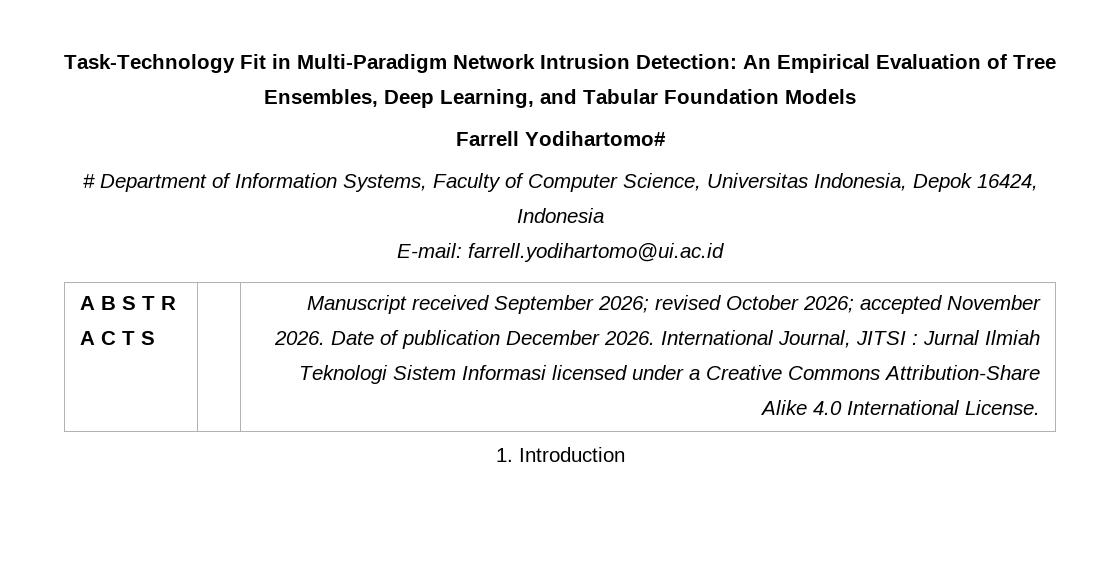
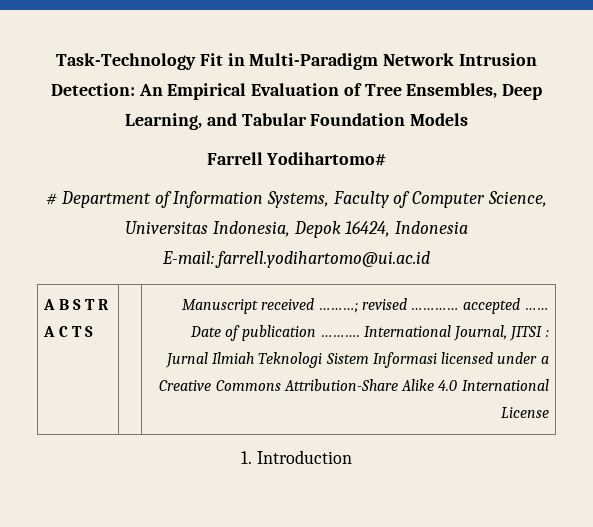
[493,295,1041,314] [273,331,325,345] September 2026; revised October 2026; accepted November 2026. -> [318,298,549,314] ………; revised ………… accepted ……
[505,330,655,345] December 2026. -> [320,335,360,337] ……….
[964,400,1040,415] License. -> [500,407,549,418] License

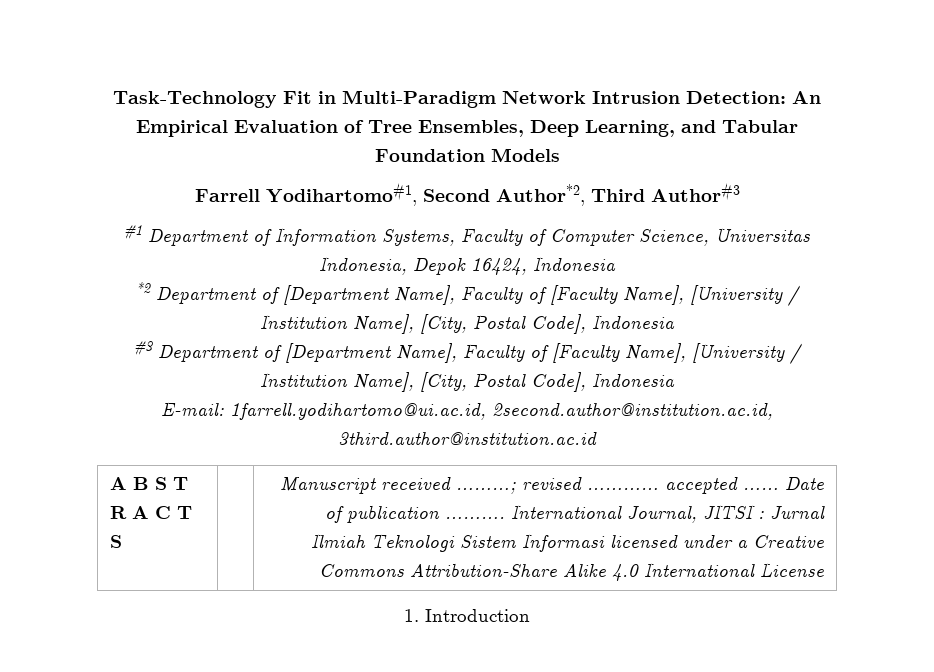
[266,152,387,166] [46,193,58,205] Yodihartomo# // # -> [265,183,740,206] [124,225,142,239] Yodihartomo#1, Second Author*2, Third Author#3 // #1
[161,251,431,268] E-mail: farrell.yodihartomo@ui.ac.id -> [136,282,800,306] [260,314,675,334] [134,341,802,364] [260,372,675,392] [161,402,773,420] [338,432,597,445] *2 Department of [Department Name], Faculty of [Faculty Name], [University / Institution Name], [City, Postal Code], Indonesia // #3 Department of [Department Name], Faculty of [Faculty Name], [University / Institution Name], [City, Postal Code], Indonesia // E-mail: 1farrell.yodihartomo@ui.ac.id, 2second.author@institution.ac.id, 3third.author@institution.ac.id

